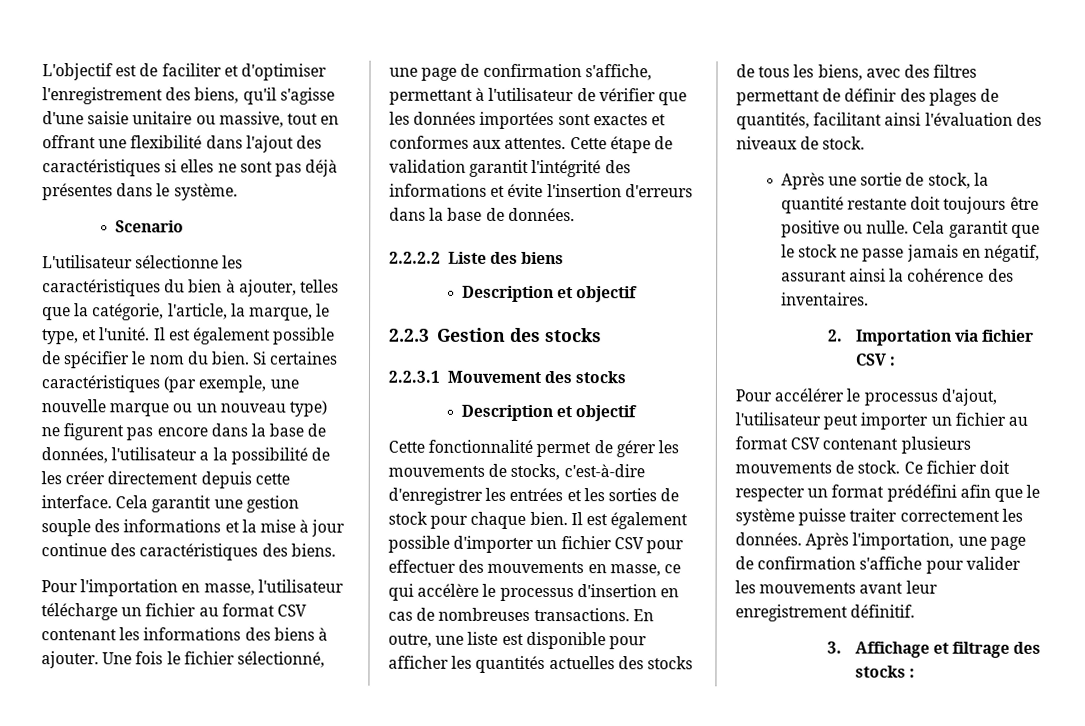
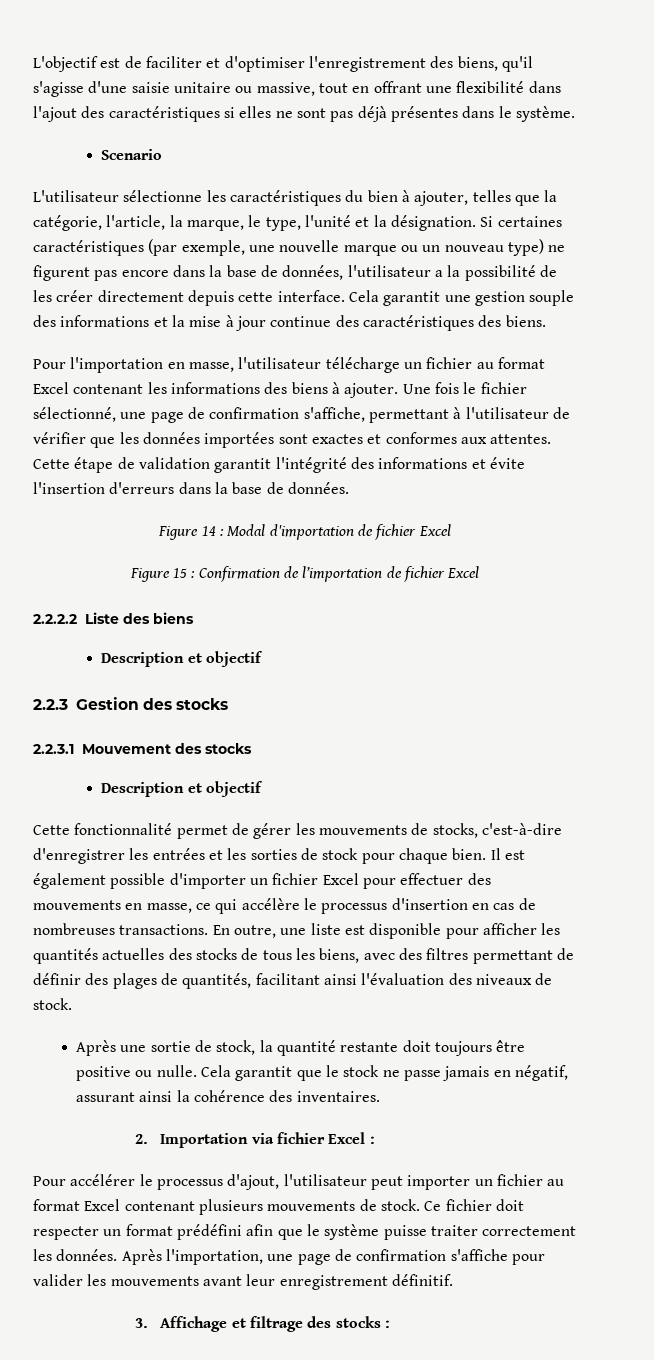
[82,327,336,345] [41,351,250,369] et l'unité. Il est également possible de spécifier le nom du bien. -> [304,215,476,231] l'unité et la désignation.
[276,604,307,617] CSV -> [33,382,69,394] Excel
(575, 214) none -> [158,524,451,540] [129,566,480,582] // Figure 14 : Modal d'importation de fichier Excel // Figure 15 : Confirmation de l’importation de fichier Excel
[613,537,644,550] CSV -> [322,873,359,885] Excel
[854,353,887,366] CSV -> [328,1132,366,1144] Excel
[790,437,821,450] CSV -> [84,1199,121,1211] Excel

